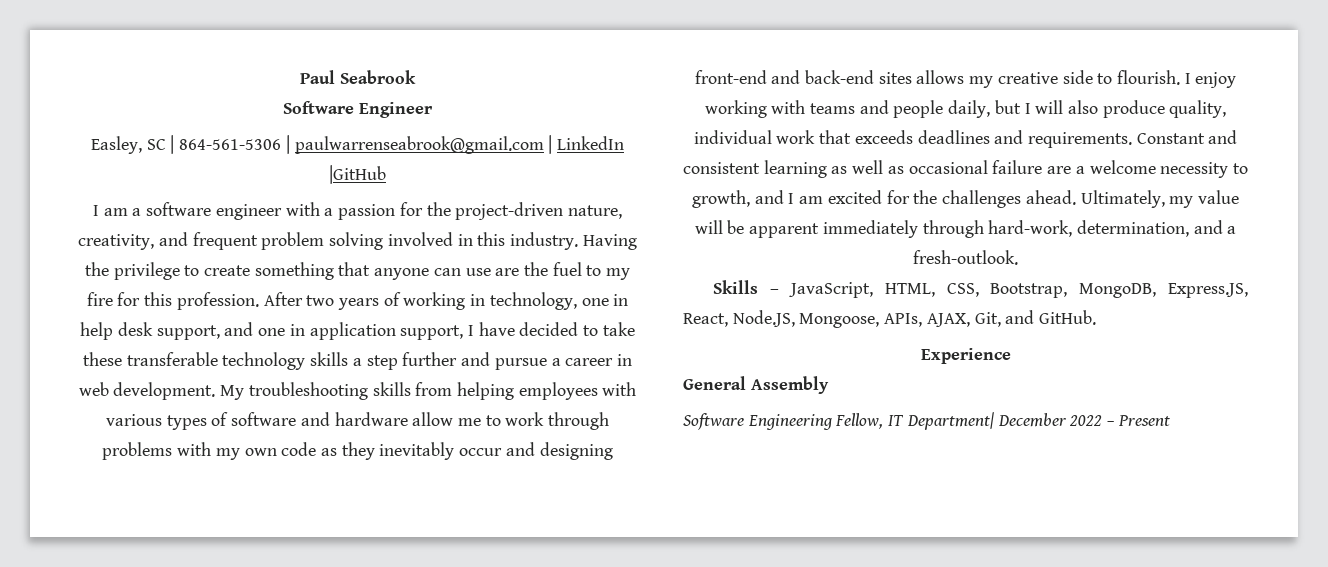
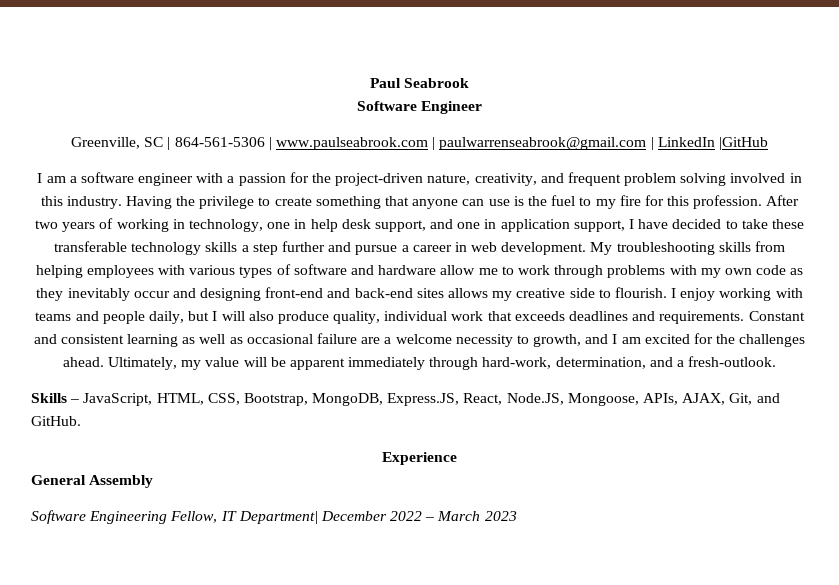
[90,136,142,154] Easley, -> [71,137,141,149] Greenville,
(290, 144) none -> [276,137,436,150] www.paulseabrook.com |
[495,268,520,276] are -> [513,196,524,206] is
[1117,415,1170,426] Present -> [437,511,517,521] March 2023

